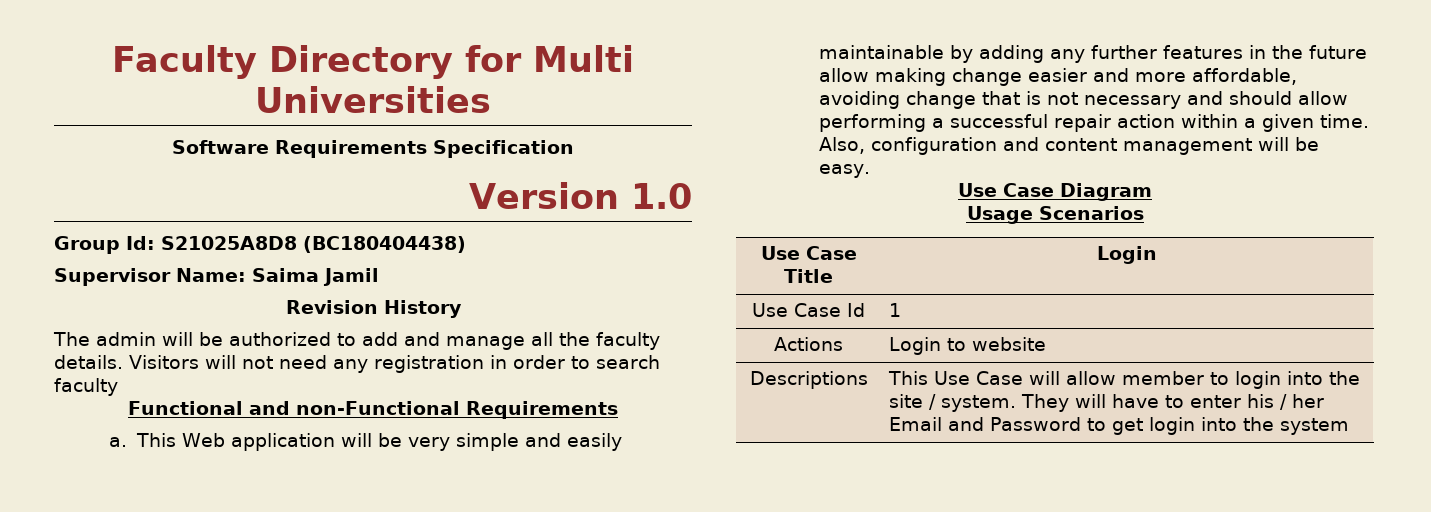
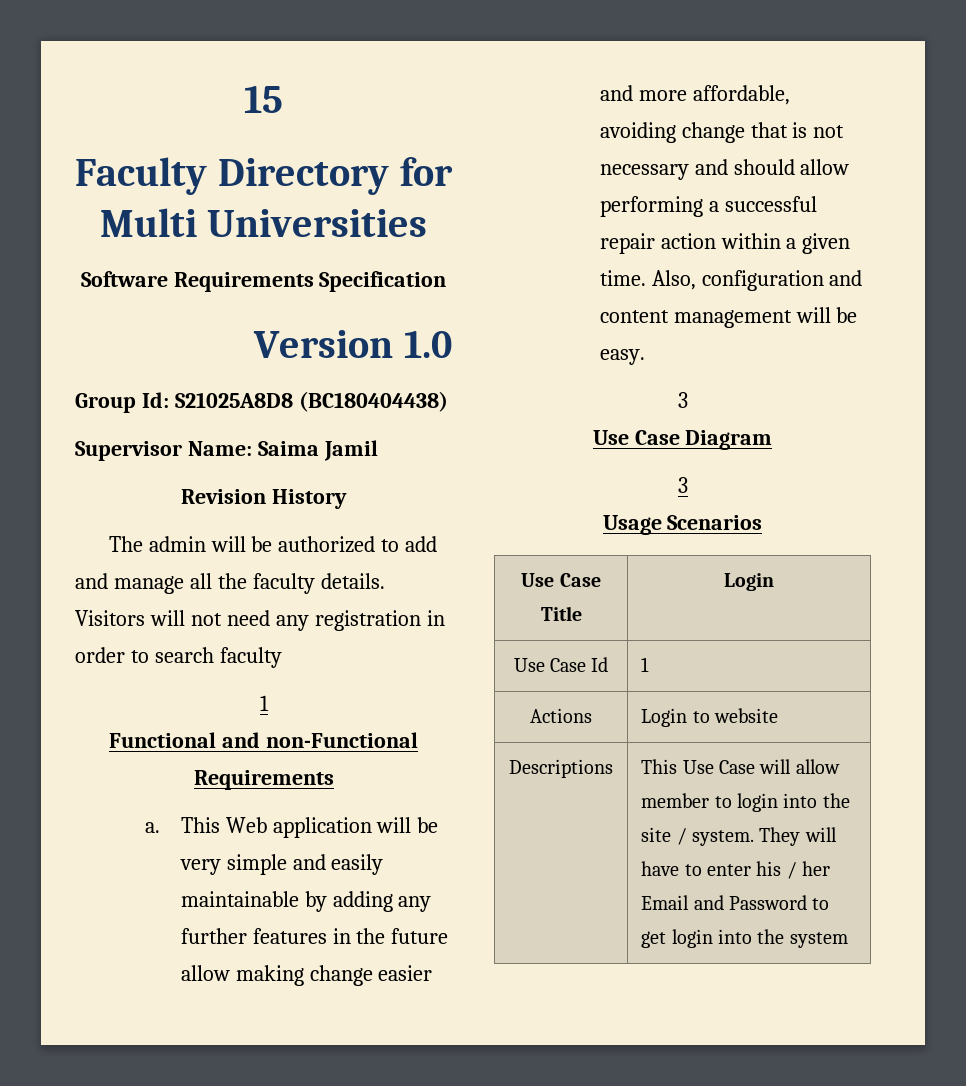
(111, 62) none -> [244,85,283,113] 15 //
(118, 387) none -> [259,695,269,711] // 1
(870, 171) none -> [677,392,688,408] // 3
(1152, 192) none -> [677,477,688,493] // 3

